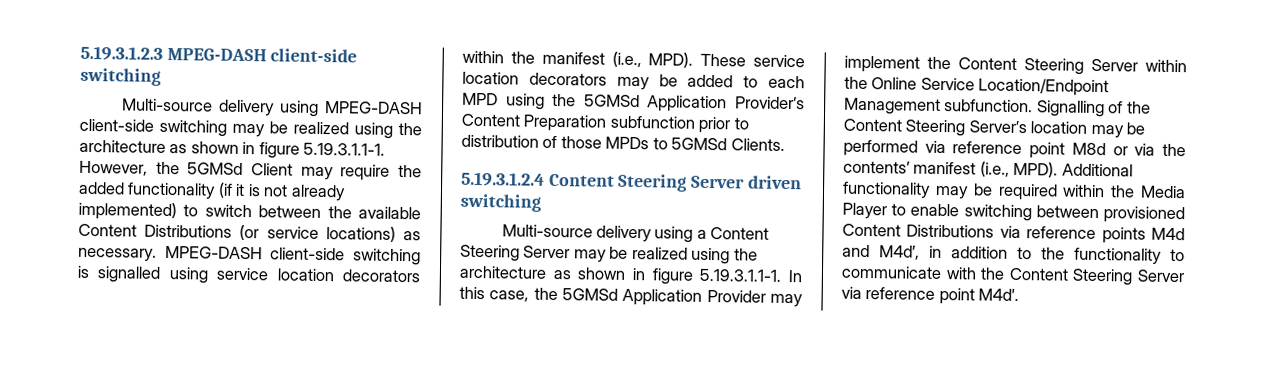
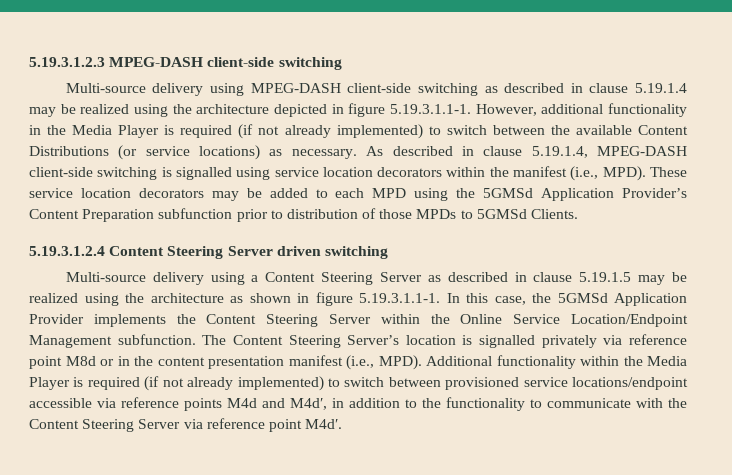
[232,121,422,139] [79,139,239,154] may be realized using the architecture as shown -> [484,83,688,93] [29,104,327,117] as described in clause 5.19.1.4 may be realized using the architecture depicted
[155,161,422,181] [78,181,261,200] the 5GMSd Client may require the added functionality (if it is -> [541,103,687,117] [29,124,254,139] additional functionality in the Media Player is required (if
(157, 254) none -> [366,146,588,158] As described in clause 5.19.1.4,
(571, 252) none -> [427,272,632,282] as described in clause 5.19.1.5
[770,293,803,308] [844,55,920,73] may implement -> [93,314,166,327] implements
[1036,100,1151,118] Signalling of the -> [202,335,227,345] The
[1090,122,1146,139] [843,139,918,157] may be performed -> [462,335,597,348] is signalled privately
[1134,143,1186,157] [843,160,910,174] via the contents’ -> [117,356,284,369] in the content presentation
[934,183,1058,201] may be required -> (576, 362) none
[891,203,1185,224] [842,223,995,238] to enable switching between provisioned Content Distributions -> [73,376,689,391] [29,398,92,408] is required (if not already implemented) to switch between provisioned service locations/endpoint accessible

